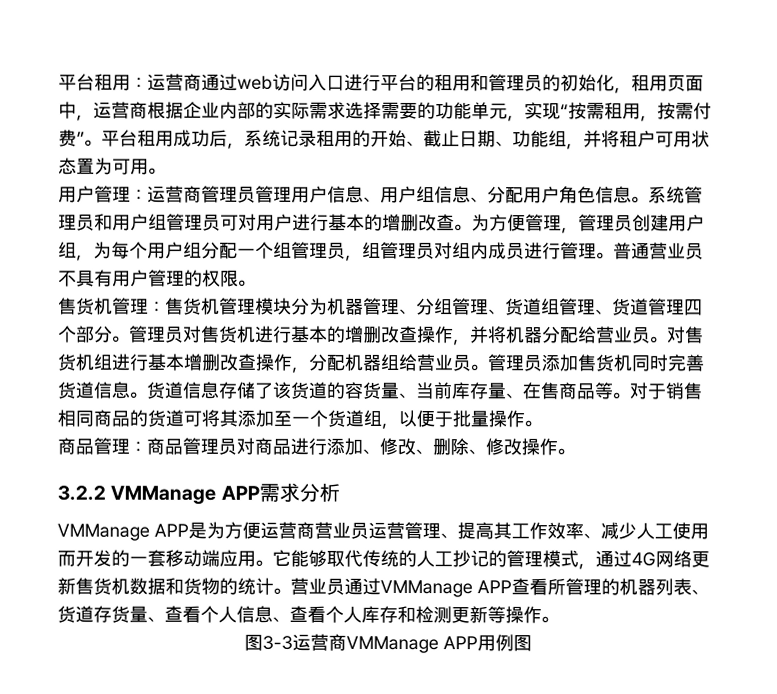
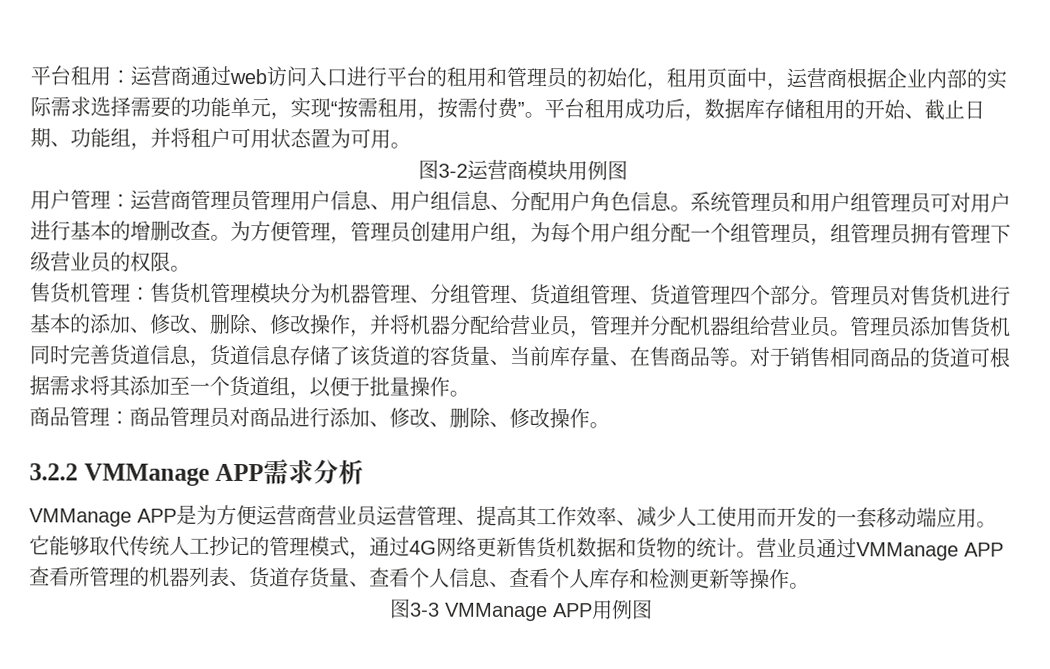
[244,129,317,147] 系统记录 -> [704,98,805,119] 数据库存储
(166, 171) none -> [417,159,628,181] // 图3-2运营商模块用例图
[434,242,704,260] [58,269,185,287] 对组内成员进行管理。普通营业员不具有用户管理 -> [910,223,1011,244] [30,251,113,273] 拥有管理下级营业员
[345,325,418,344] 增删改查 -> [90,313,311,335] 添加、修改、删除、修改
[650,326,704,344] [57,353,309,373] 。对售货机组进行基本增删改查操作， -> [569,315,651,339] ，管理并
[129,391,147,399] 。 -> [189,359,210,368] ，
(202, 418) none -> [989,347,1010,368] [29,375,90,396] 根据需求
[398,550,417,568] 的 -> (170, 545) none
[292,633,347,651] 运营商 -> (440, 609) none

